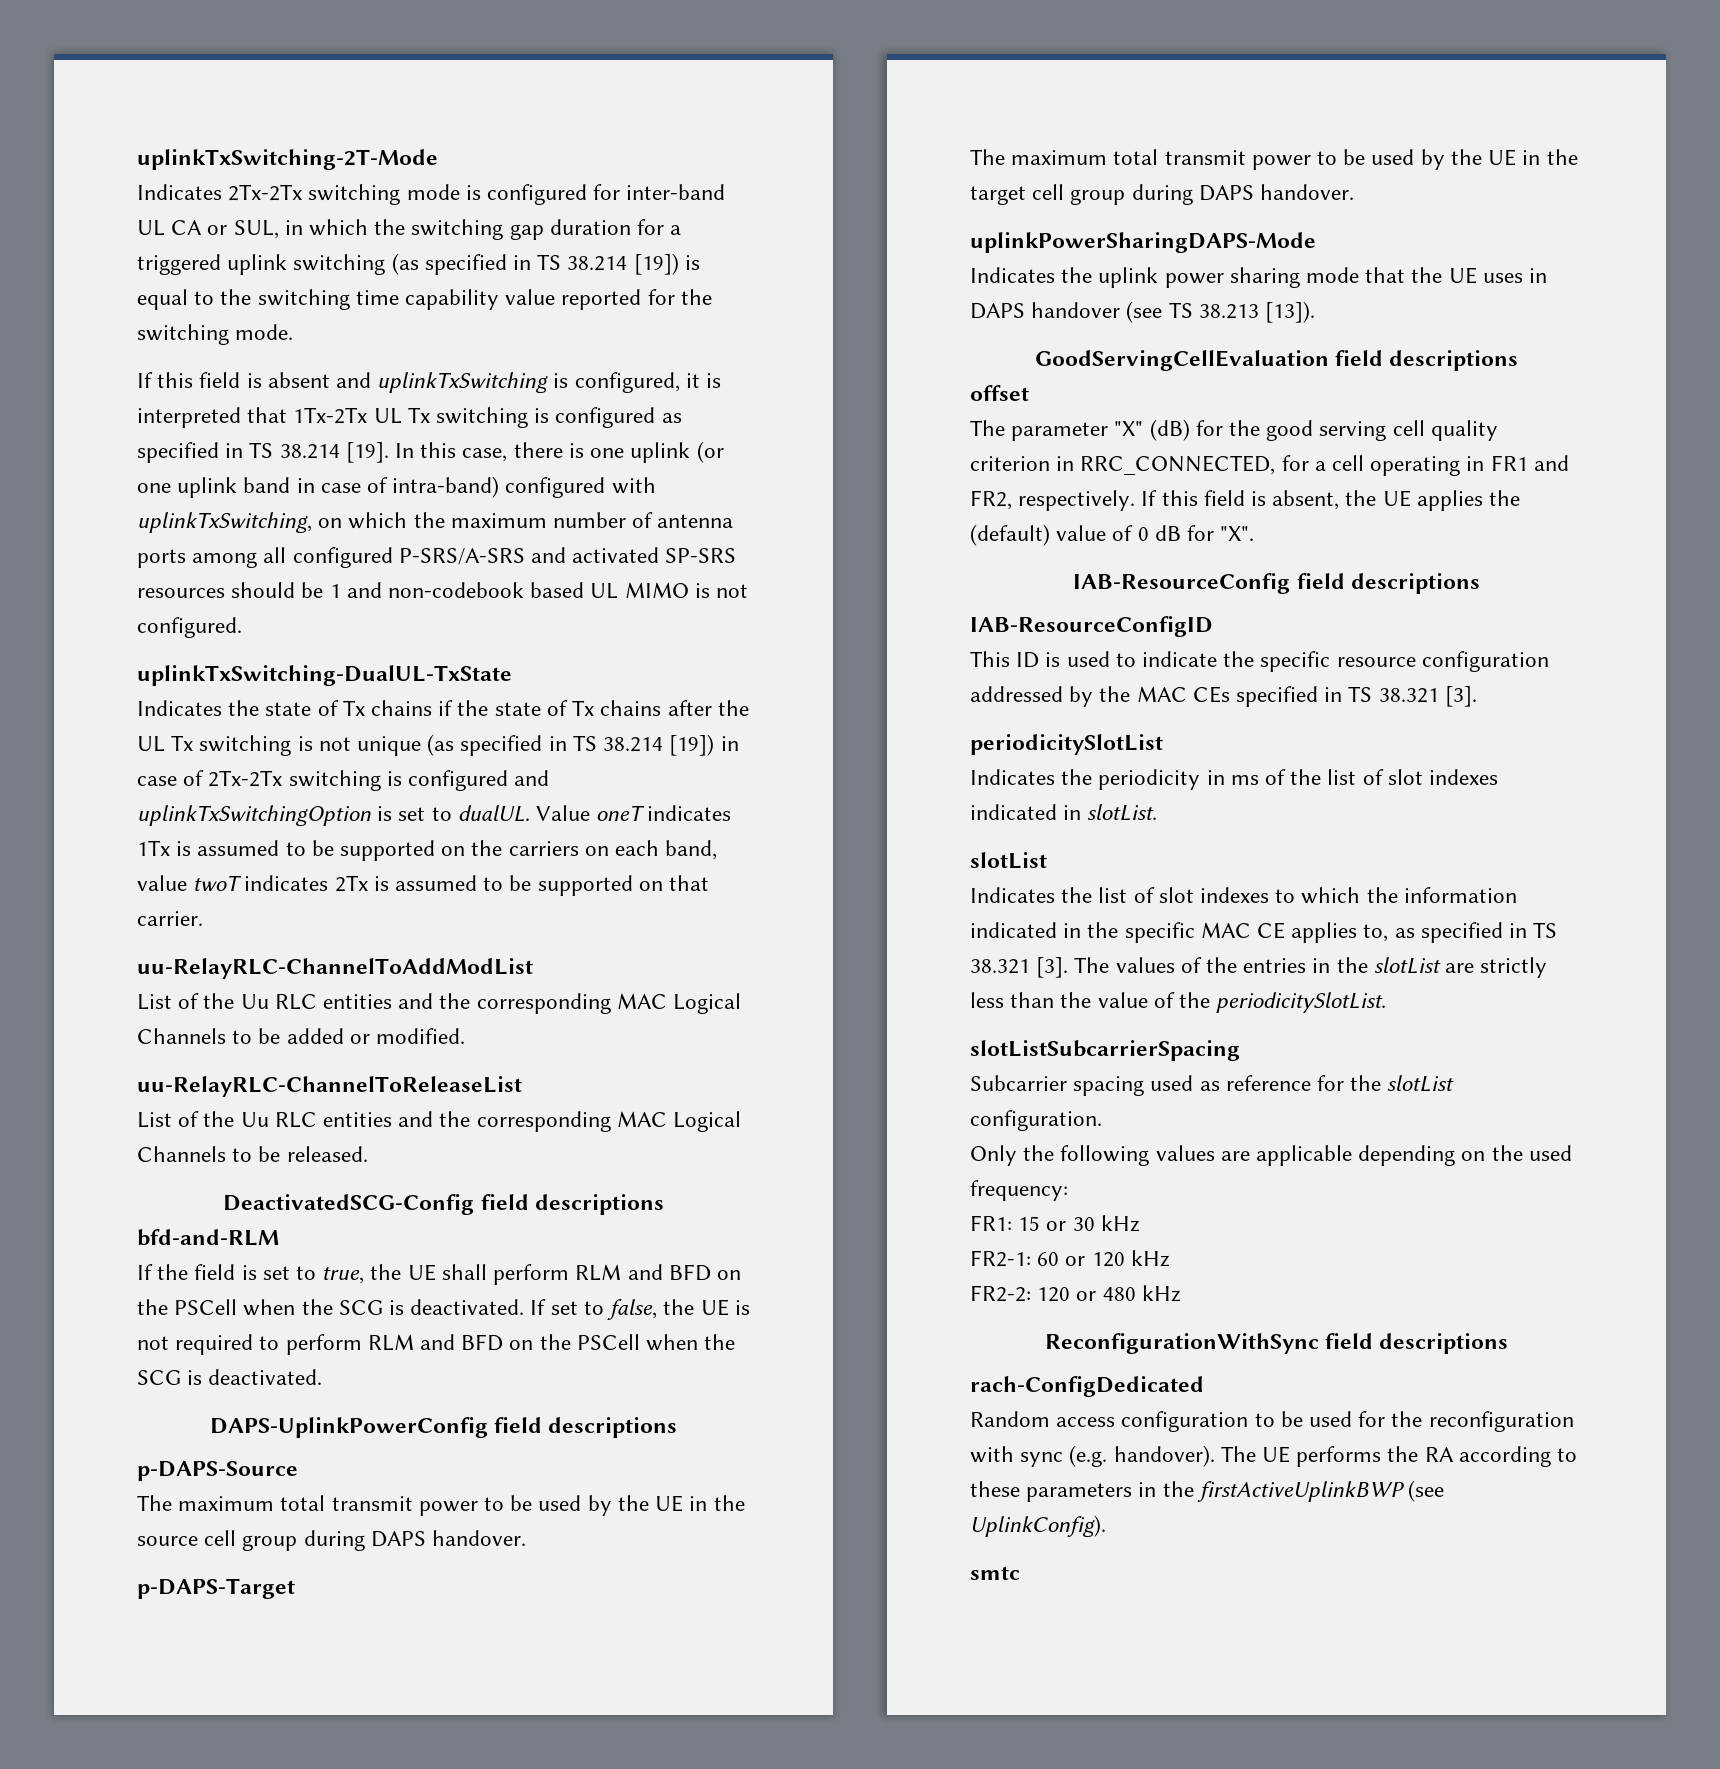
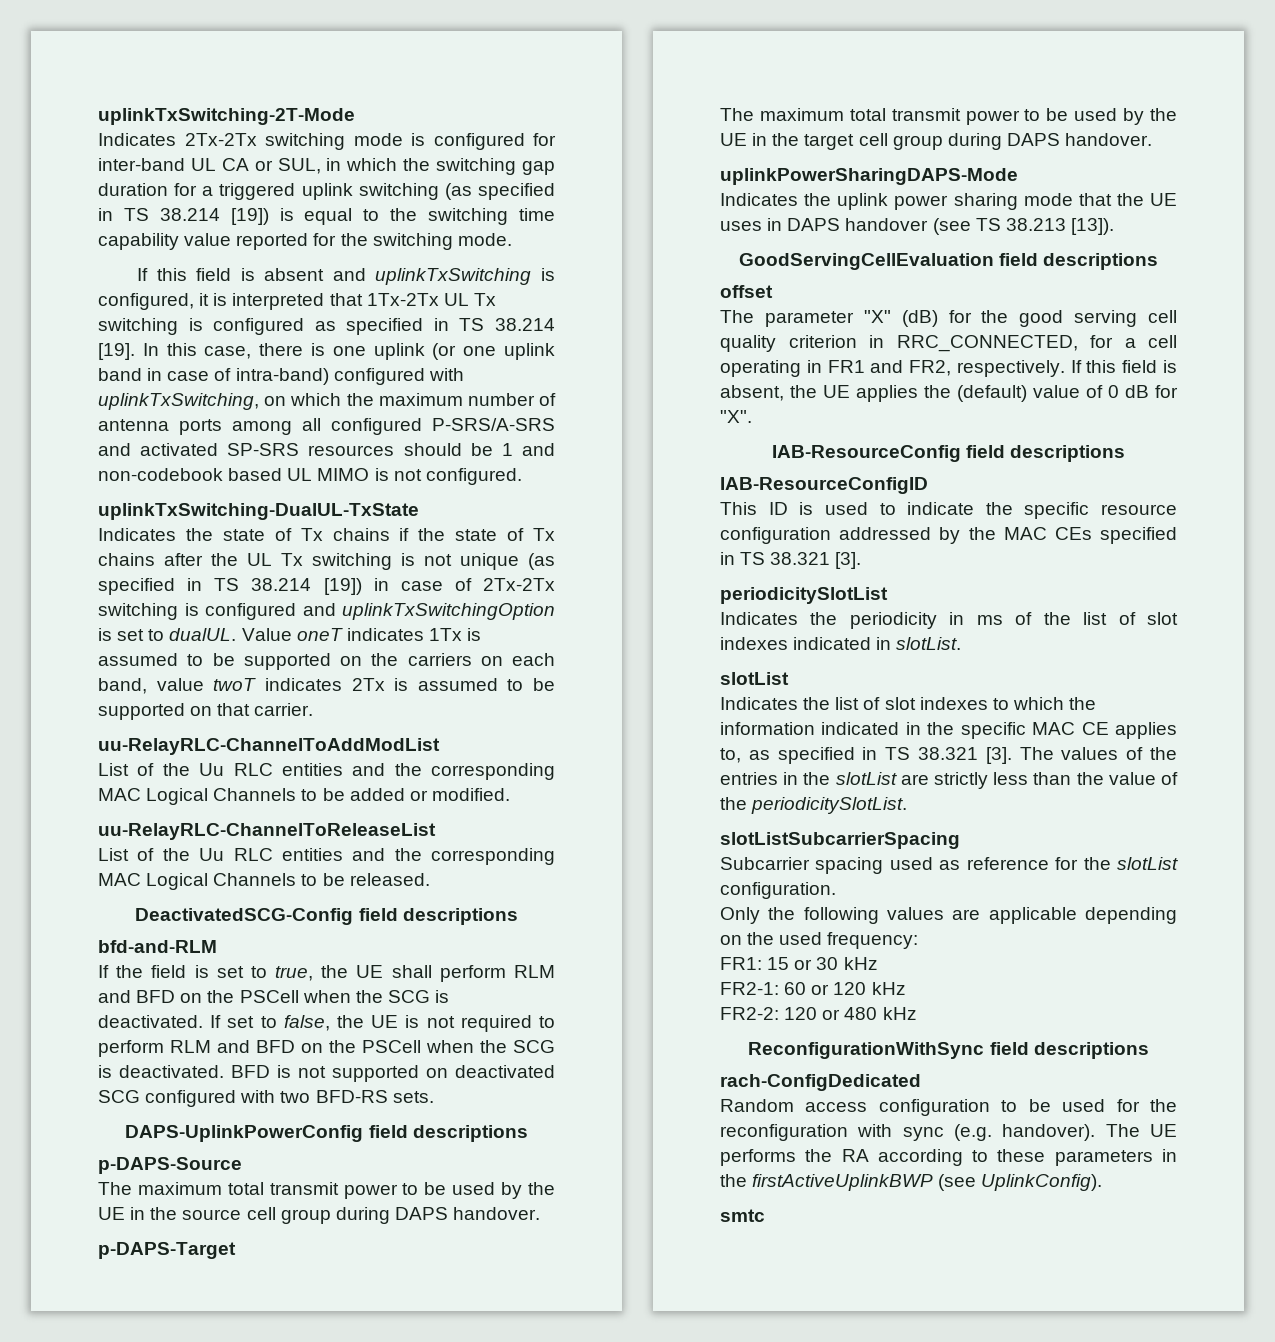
(323, 1377) none -> [231,1065,555,1082] [98,1090,434,1107] BFD is not supported on deactivated SCG configured with two BFD-RS sets.

